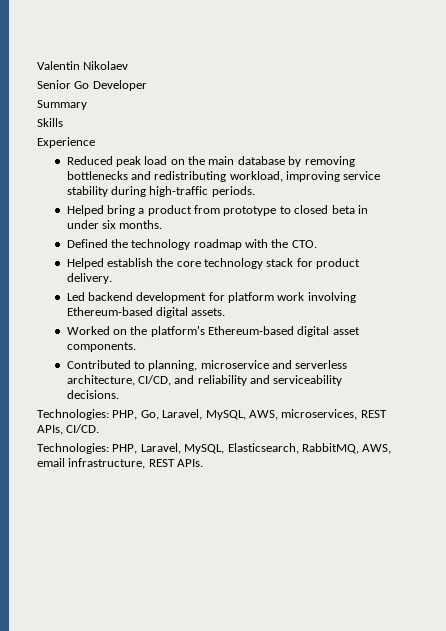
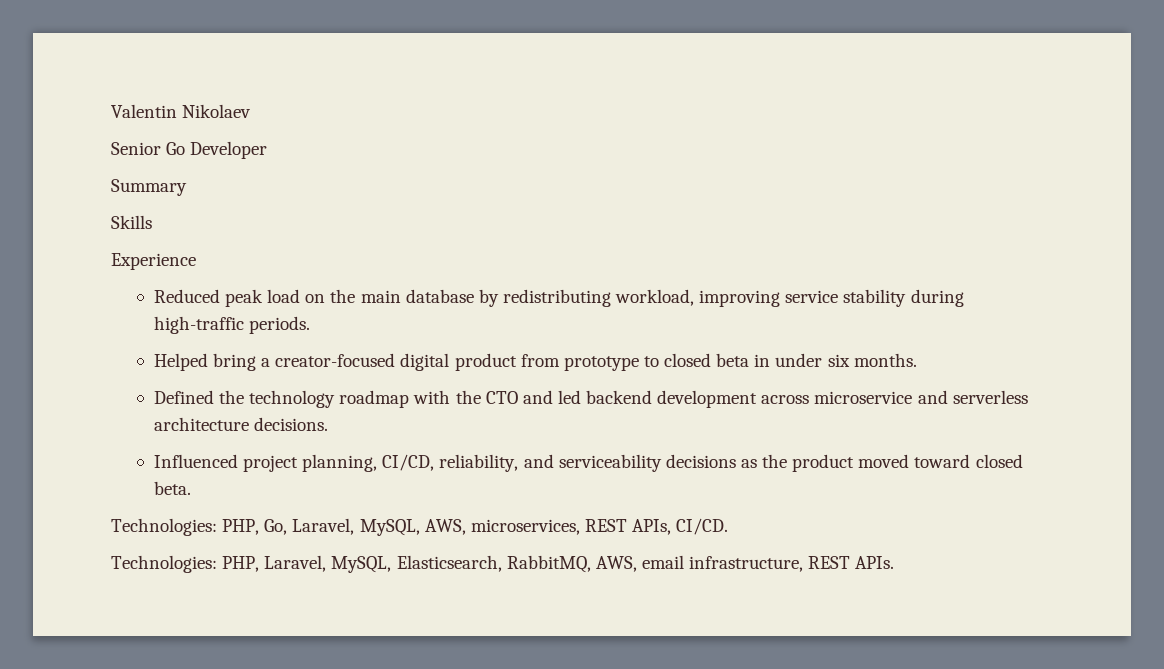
[304,156,355,167] [66,171,151,180] removing bottlenecks and -> (499, 298) none
(145, 211) none -> [275,353,450,371] creator-focused digital
[291,240,317,248] [66,258,361,269] [66,273,112,284] [66,292,356,303] [66,307,226,318] [66,326,360,337] [66,342,136,352] [66,360,348,371] [66,375,343,386] [66,390,119,399] CTO. // Helped establish the core technology stack for product delivery. // Led backend development for platform work involving Ethereum-based digital assets. // Worked on the platform's Ethereum-based digital asset components. // Contributed to planning, microservice and serverless architecture, CI/CD, and reliability and serviceability decisions. -> [485,390,1028,408] [153,417,328,431] [153,454,1023,472] [153,481,191,495] CTO and led backend development across microservice and serverless architecture decisions. // Influenced project planning, CI/CD, reliability, and serviceability decisions as the product moved toward closed beta.

